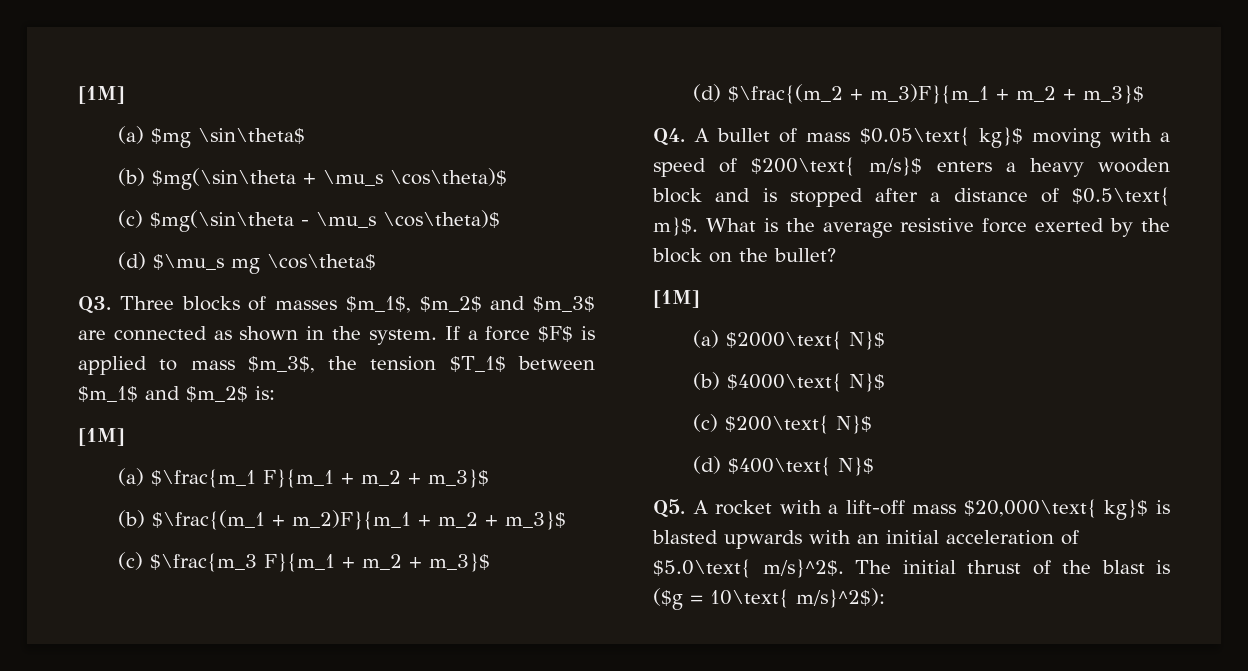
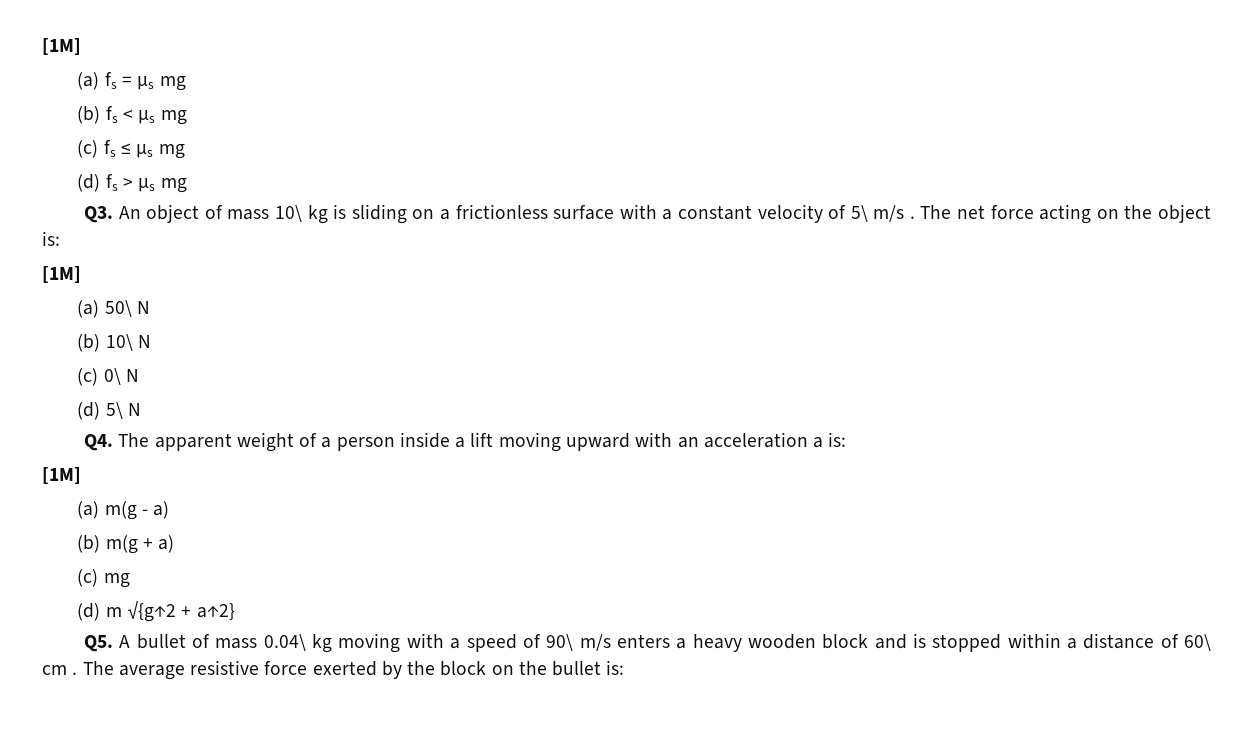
[78,86,125,104] [118,126,306,148] [118,168,508,190] [118,210,501,232] [118,252,377,274] [1M] // (a) $mg \sin\theta$ // (b) $mg(\sin\theta + \mu_s \cos\theta)$ // (c) $mg(\sin\theta - \mu_s \cos\theta)$ // (d) $\mu_s mg \cos\theta$ -> [42,38,81,55] [77,72,186,91] [77,106,187,125] [77,140,185,159] [77,174,187,193] [1M] // (a) fs = μs mg // (b) fs < μs mg // (c) fs ≤ μs mg // (d) fs > μs mg
[119,296,595,313] [78,326,595,345] [78,356,595,375] [78,386,275,402] [78,428,125,446] [118,468,490,488] [118,510,567,530] [118,552,491,572] [693,84,1145,104] [653,128,685,146] Three blocks of masses $m_1$, $m_2$ and $m_3$ are connected as shown in the system. If a force $F$ is applied to mass $m_3$, the tension $T_1$ between $m_1$ and $m_2$ is: // [1M] // (a) $\frac{m_1 F}{m_1 + m_2 + m_3}$ // (b) $\frac{(m_1 + m_2)F}{m_1 + m_2 + m_3}$ // (c) $\frac{m_3 F}{m_1 + m_2 + m_3}$ // (d) $\frac{(m_2 + m_3)F}{m_1 + m_2 + m_3}$ // Q4. -> [118,204,1211,224] [42,231,60,246] [42,266,81,283] [77,300,151,318] [77,334,152,352] [77,368,140,386] [77,402,142,420] [84,432,847,452] [42,467,81,484] [77,501,170,520] [77,535,175,554] [77,569,130,588] [77,600,235,622] [84,635,114,652] An object of mass 10\ kg is sliding on a frictionless surface with a constant velocity of 5\ m/s . The net force acting on the object is: // [1M] // (a) 50\ N // (b) 10\ N // (c) 0\ N // (d) 5\ N // Q4. The apparent weight of a person inside a lift moving upward with an acceleration a is: // [1M] // (a) m(g - a) // (b) m(g + a) // (c) mg // (d) m √{g↑2 + a↑2} // Q5.
[859,127,1023,148] $0.05\text{ kg}$ -> [263,634,333,653] 0.04\ kg
[751,157,923,176] $200\text{ m/s}$ -> [546,634,611,651] 90\ m/s
[875,188,918,202] after -> [1007,633,1061,648] within
[1072,187,1170,206] [653,217,815,236] $0.5\text{ m}$. What is the -> [1184,634,1211,651] [42,661,114,675] 60\ cm . The
[774,248,836,262] [653,290,700,308] [693,330,886,350] [693,372,886,392] [693,414,873,434] [693,456,875,476] [653,499,1170,520] [652,530,1079,549] [653,559,1170,578] [653,588,885,610] bullet? // [1M] // (a) $2000\text{ N}$ // (b) $4000\text{ N}$ // (c) $200\text{ N}$ // (d) $400\text{ N}$ // Q5. A rocket with a lift-off mass $20,000\text{ kg}$ is blasted upwards with an initial acceleration of $5.0\text{ m/s}^2$. The initial thrust of the blast is ($g = 10\text{ m/s}^2$): -> [552,660,625,676] bullet is:

